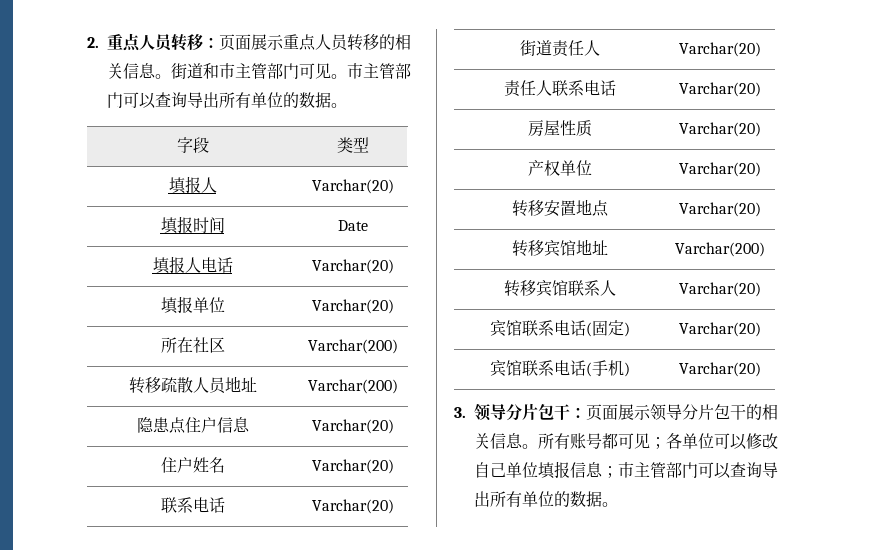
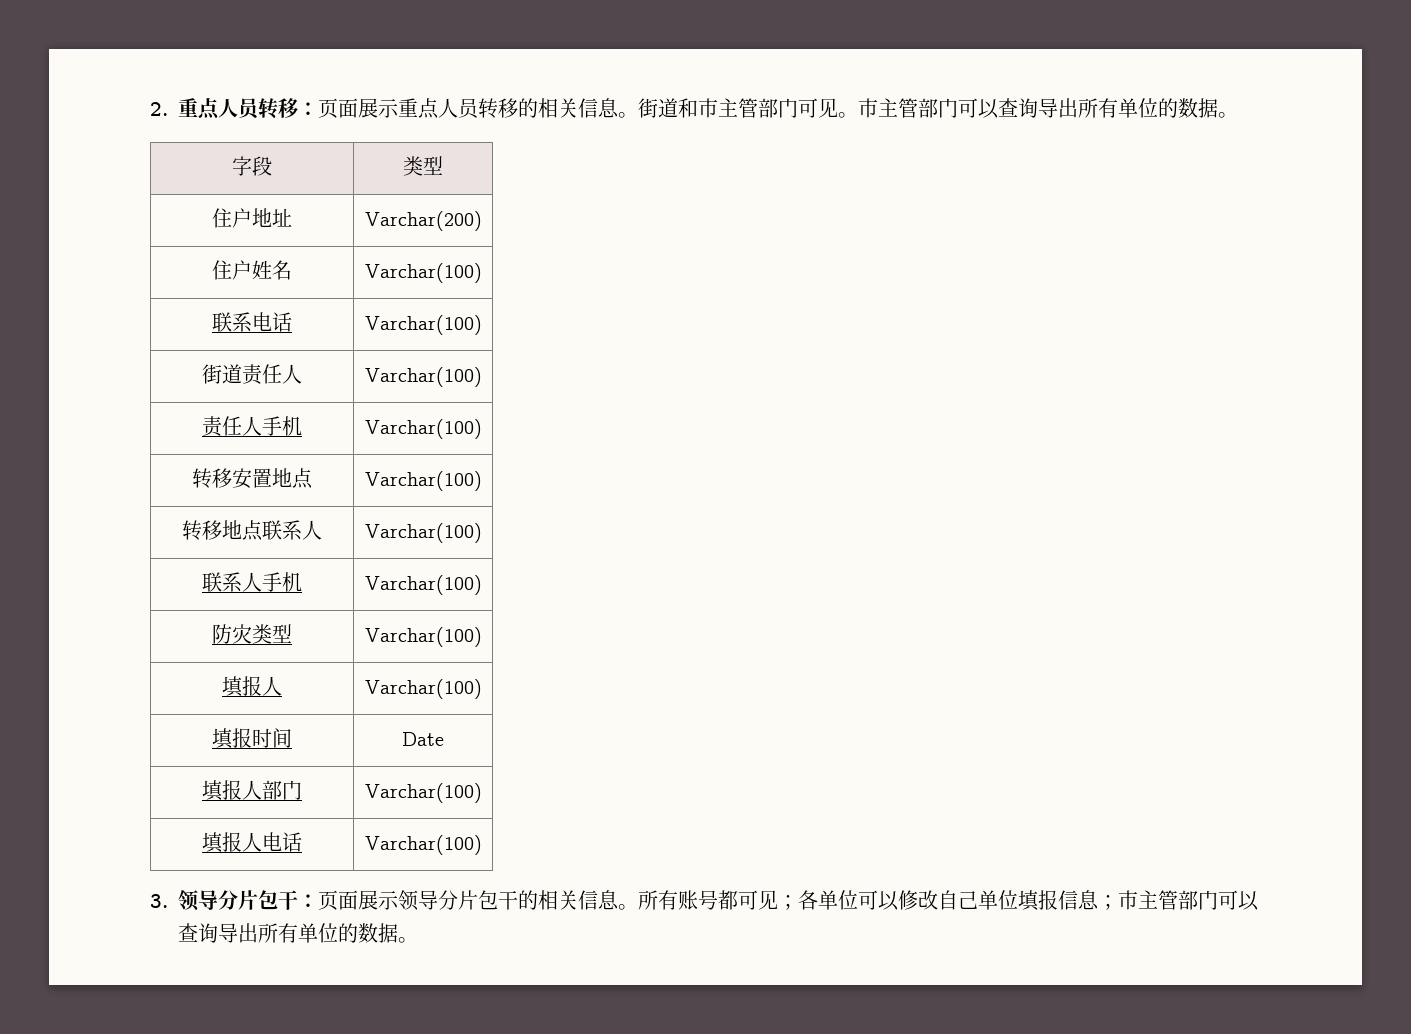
(369, 145) none -> [212,208,292,228] [364,211,482,231] [212,260,292,280] [364,263,482,283] [212,312,292,332] [364,315,482,335] [202,364,302,385] [364,367,482,387] [202,416,302,437] [364,419,482,439] [192,468,313,489] [364,471,482,491] [182,520,322,541] [364,523,482,543] [202,572,302,592] [364,575,482,595] [212,624,292,644] [364,627,482,647] // 住户地址 | Varchar(200) // 住户姓名 | Varchar(100) // 联系电话 | Varchar(100) // 街道责任人 | Varchar(100) // 责任人手机 | Varchar(100) // 转移安置地点 | Varchar(100) // 转移地点联系人 | Varchar(100) // 联系人手机 | Varchar(100) // 防灾类型 | Varchar(100)
[311,179,394,194] Varchar(20) -> [364,679,482,699] Varchar(100)
(368, 225) none -> [202,780,302,801] [364,783,482,803] // 填报人部门 | Varchar(100)
[311,259,394,274] [160,296,225,314] [311,299,394,314] [160,337,225,353] [307,339,398,354] [128,376,257,394] [307,379,398,394] [136,417,250,434] [311,419,394,434] [160,457,225,473] [311,459,394,474] [160,497,225,513] [311,499,394,514] [519,40,600,57] [678,42,761,57] [503,80,616,97] [678,82,761,97] [527,120,592,137] [678,122,761,137] [527,160,592,176] [678,162,761,177] [511,199,609,217] [678,202,761,217] [511,239,608,257] [674,242,765,257] [503,280,616,297] [678,282,761,297] [489,320,630,337] [678,322,761,337] [489,360,630,377] [678,362,761,377] Varchar(20) // 填报单位 | Varchar(20) // 所在社区 | Varchar(200) // 转移疏散人员地址 | Varchar(200) // 隐患点住户信息 | Varchar(20) // 住户姓名 | Varchar(20) // 联系电话 | Varchar(20) // 街道责任人 | Varchar(20) // 责任人联系电话 | Varchar(20) // 房屋性质 | Varchar(20) // 产权单位 | Varchar(20) // 转移安置地点 | Varchar(20) // 转移宾馆地址 | Varchar(200) // 转移宾馆联系人 | Varchar(20) // 宾馆联系电话(固定) | Varchar(20) // 宾馆联系电话(手机) | Varchar(20) -> [364,835,482,855] Varchar(100)

